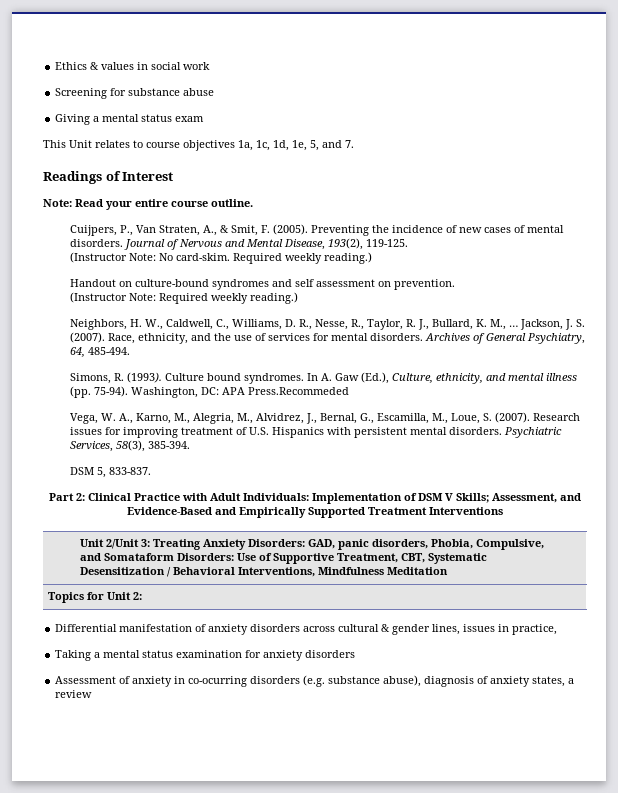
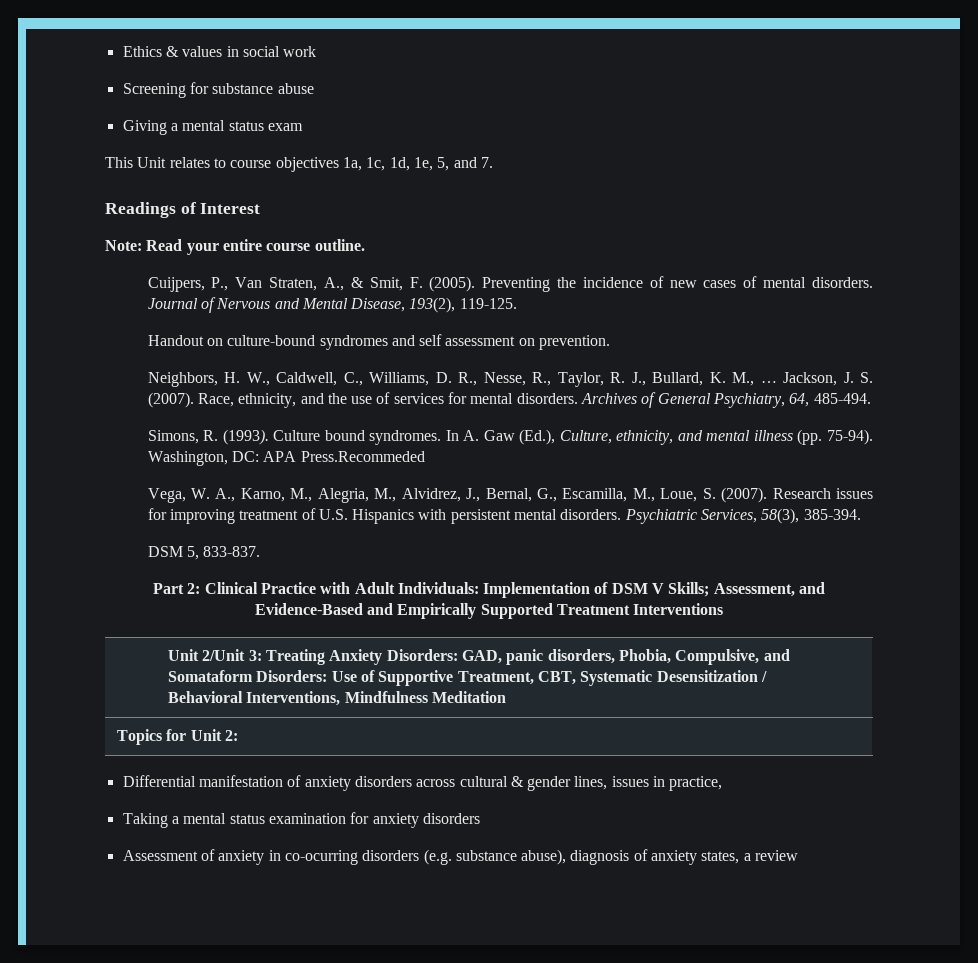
[69,252,372,264] // (Instructor Note: No card-skim. Required weekly reading.) -> (517, 303) none
[69,292,298,304] // (Instructor Note: Required weekly reading.) -> (611, 342) none

